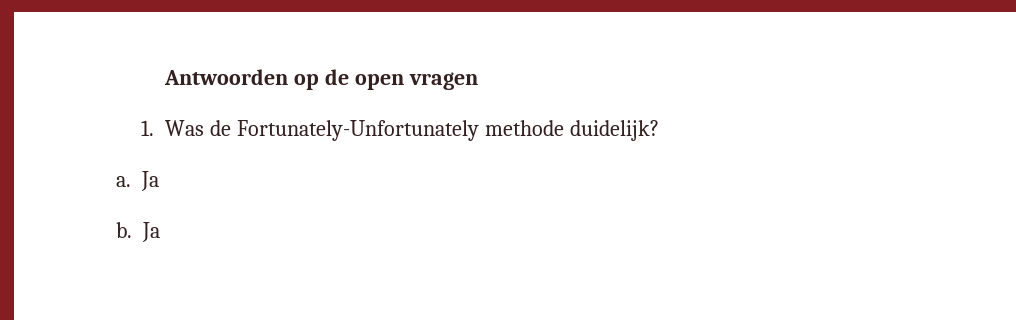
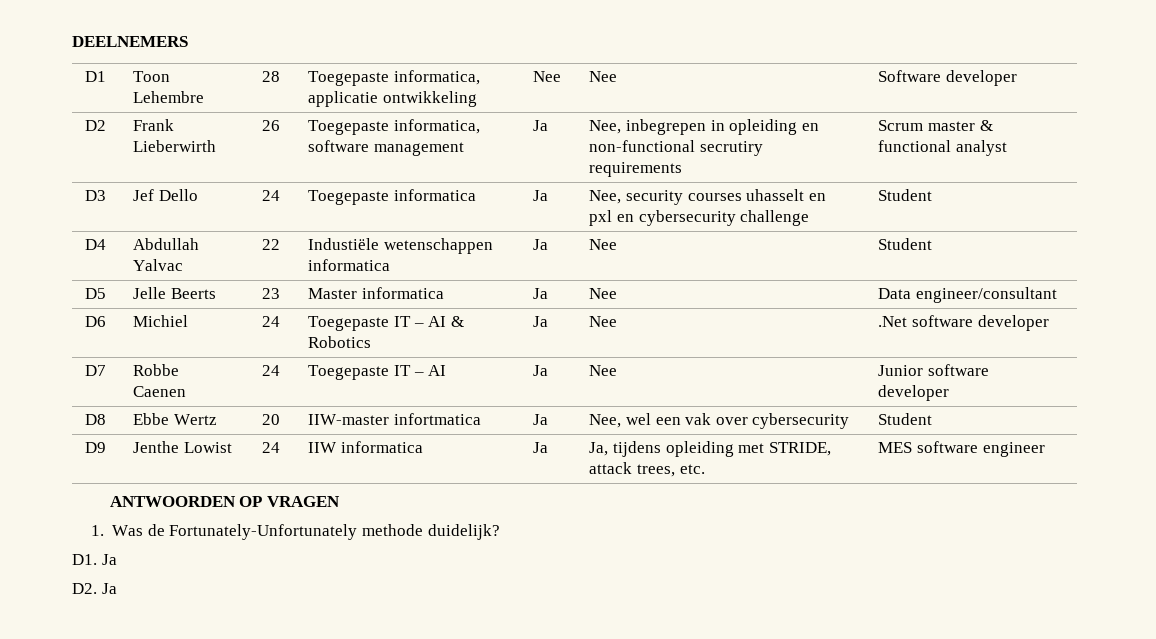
[164,69,479,90] Antwoorden op de open vragen -> [72,36,188,47] [85,71,107,82] [133,71,171,82] [133,91,205,103] [262,71,281,82] [308,70,481,86] [308,91,478,107] [533,71,562,82] [589,71,618,82] [878,70,1018,86] [85,120,107,131] [133,119,175,131] [133,140,217,152] [262,120,281,131] [308,119,481,135] [308,140,465,156] [533,120,549,131] [589,119,819,135] [589,140,764,156] [589,162,683,177] [878,120,993,131] [878,140,1008,156] [85,190,107,201] [133,189,199,201] [262,190,281,201] [308,189,477,205] [533,190,549,201] [589,189,826,205] [589,210,810,226] [878,189,933,201] [85,239,107,250] [133,238,200,250] [133,259,184,271] [262,239,281,250] [308,238,494,254] [308,259,391,271] [533,239,549,250] [589,239,618,250] [878,238,933,250] [85,288,107,299] [133,287,217,299] [262,288,281,299] [308,287,445,299] [533,288,549,299] [589,288,618,299] [878,287,1058,303] [85,316,107,327] [133,315,189,327] [262,316,281,327] [308,316,464,331] [308,336,372,348] [533,316,549,327] [589,316,618,327] [878,315,1049,331] [85,365,107,376] [133,364,180,376] [133,386,187,397] [262,365,281,376] [308,365,447,380] [533,365,549,376] [589,365,618,376] [878,364,990,376] [878,385,950,401] [85,414,107,425] [133,413,218,425] [262,414,281,425] [308,413,482,425] [533,414,549,425] [589,413,850,429] [878,413,933,425] [85,442,107,453] [133,441,233,453] [262,442,281,453] [308,441,424,453] [533,442,549,453] [589,441,831,457] [589,462,705,477] [878,441,1045,457] [109,496,340,507] DEELNEMERS // D1 | Toon Lehembre | 28 | Toegepaste informatica, applicatie ontwikkeling | Nee | Nee | Software developer // D2 | Frank Lieberwirth | 26 | Toegepaste informatica, software management | Ja | Nee, inbegrepen in opleiding en non-functional secrutiry requirements | Scrum master & functional analyst // D3 | Jef Dello | 24 | Toegepaste informatica | Ja | Nee, security courses uhasselt en pxl en cybersecurity challenge | Student // D4 | Abdullah Yalvac | 22 | Industiële wetenschappen informatica | Ja | Nee | Student // D5 | Jelle Beerts | 23 | Master informatica | Ja | Nee | Data engineer/consultant // D6 | Michiel | 24 | Toegepaste IT – AI & Robotics | Ja | Nee | .Net software developer // D7 | Robbe Caenen | 24 | Toegepaste IT – AI | Ja | Nee | Junior software developer // D8 | Ebbe Wertz | 20 | IIW-master infortmatica | Ja | Nee, wel een vak over cybersecurity | Student // D9 | Jenthe Lowist | 24 | IIW informatica | Ja | Ja, tijdens opleiding met STRIDE, attack trees, etc. | MES software engineer // ANTWOORDEN OP VRAGEN
[116,176,131,187] a. -> [72,554,97,565] D1.
[116,222,132,238] b. -> [72,583,97,594] D2.

